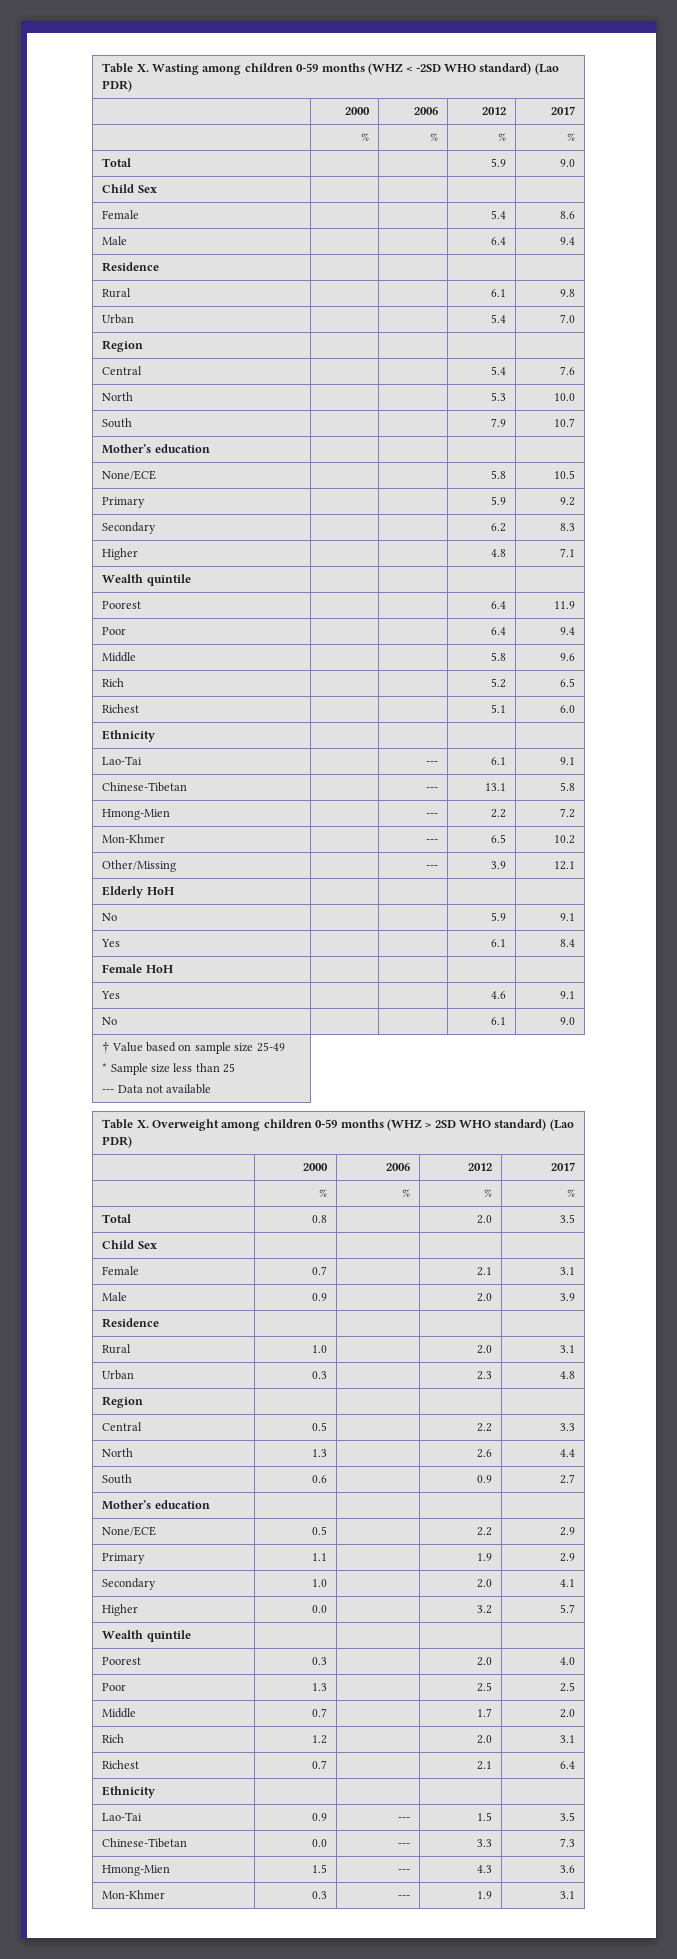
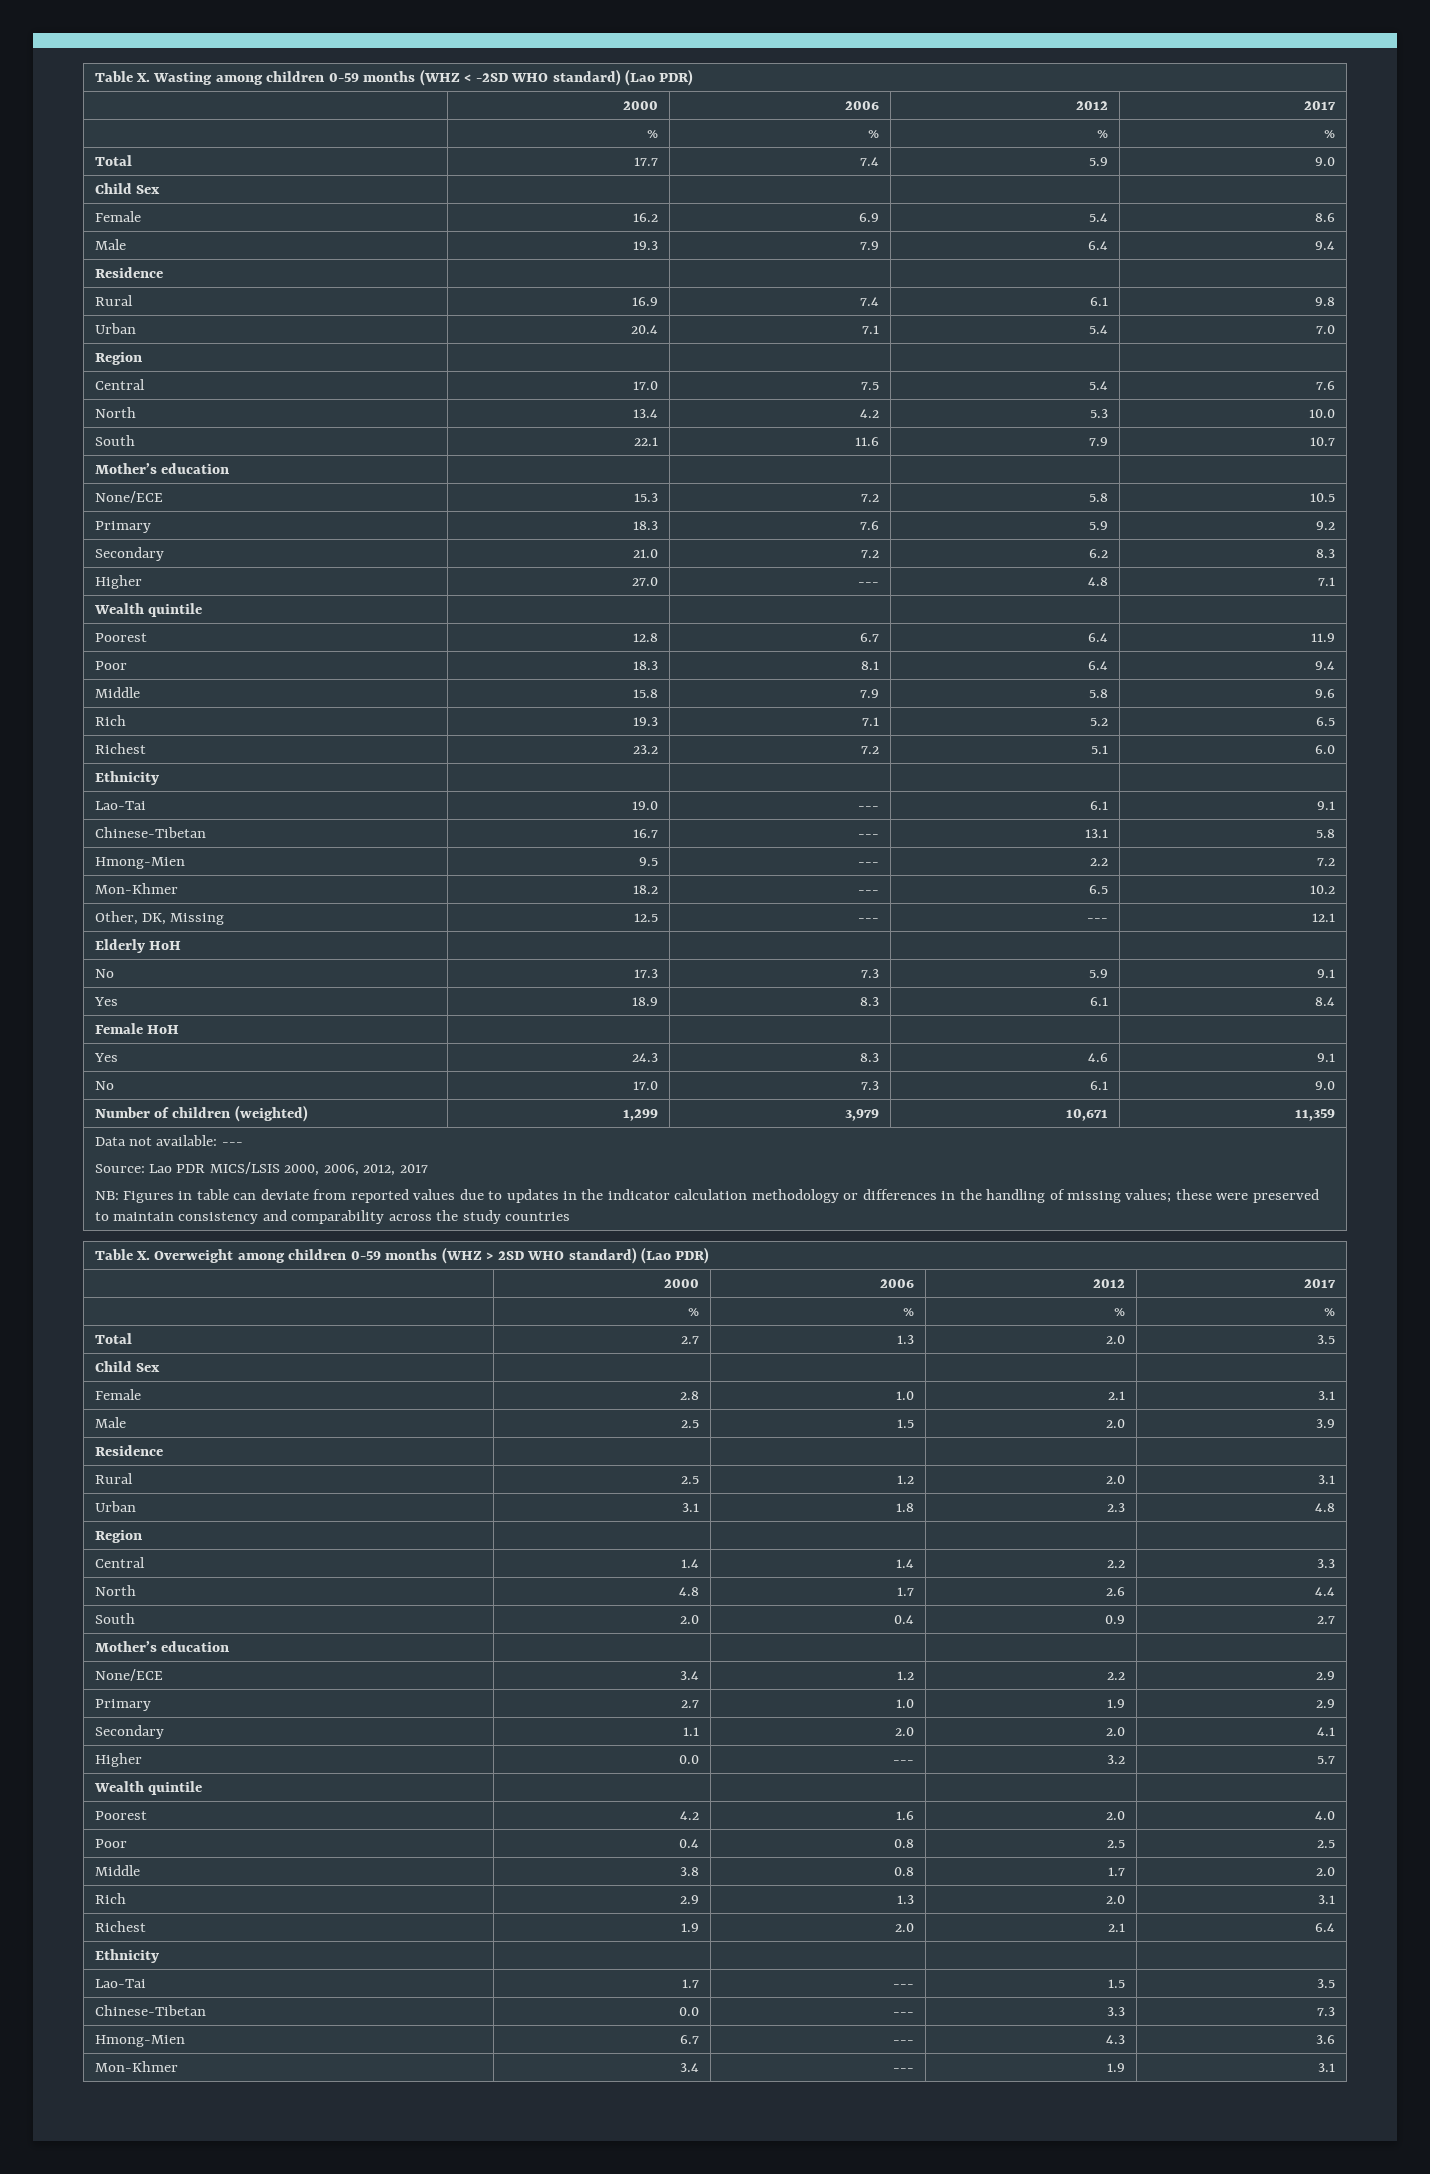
(132, 162) | -> [634,157,659,166] [860,157,880,166] 17.7 | 7.4
(140, 214) | -> [633,213,659,222] [859,213,880,222] 16.2 | 6.9
(128, 240) | -> [633,241,659,250] [860,241,880,250] 19.3 | 7.9
(132, 293) | -> [632,297,659,306] [860,297,880,306] 16.9 | 7.4
(135, 319) | -> [631,325,659,334] [862,325,880,334] 20.4 | 7.1
(143, 370) | -> [633,381,659,390] [861,382,880,390] 17.0 | 7.5
(134, 396) | -> [633,409,659,418] [860,409,880,418] 13.4 | 4.2
(133, 423) | -> [634,437,659,446] [855,437,880,446] 22.1 | 11.6
(157, 475) | -> [634,493,659,502] [861,494,880,502] 15.3 | 7.2
(146, 502) | -> [633,521,659,530] [860,521,880,530] 18.3 | 7.6
(157, 528) | -> [633,549,659,558] [861,550,880,558] 21.0 | 7.2
(139, 554) | -> [632,577,659,586] [858,582,880,586] 27.0 | ---
(142, 605) | -> [633,633,659,642] [860,633,880,642] 12.8 | 6.7
(127, 631) | -> [633,661,659,670] [861,661,880,670] 18.3 | 8.1
(137, 657) | -> [633,689,659,698] [860,689,880,698] 15.8 | 7.9
(125, 682) | -> [633,717,659,726] [862,717,880,726] 19.3 | 7.1
(140, 708) | -> [633,745,659,754] [861,746,880,754] 23.2 | 7.2
(143, 760) none -> [632,801,659,810] 19.0
(188, 787) none -> [633,829,659,838] 16.7
(171, 814) none -> [639,857,659,866] 9.5
(166, 838) none -> [633,885,659,894] 18.2
[102,860,177,872] [425,865,438,869] [490,861,506,869] Other/Missing | | --- | 3.9 -> [94,911,225,925] [634,913,659,922] [858,918,880,922] [1087,918,1109,922] Other, DK, Missing | 12.5 | --- | ---
(118, 917) | -> [634,969,659,978] [861,969,880,978] 17.3 | 7.3
(121, 943) | -> [632,997,659,1006] [860,997,880,1006] 18.9 | 8.3
(121, 995) | -> [632,1053,659,1062] [860,1053,880,1062] 24.3 | 8.3
(118, 1021) | -> [633,1081,659,1090] [861,1081,880,1090] 17.0 | 7.3
[102,1041,285,1054] [102,1063,236,1075] [102,1084,212,1094] † Value based on sample size 25-49 // * Sample size less than 25 // --- Data not available -> [94,1105,308,1122] [623,1109,659,1121] [845,1109,880,1121] [1066,1109,1109,1121] [1295,1109,1336,1121] [94,1135,243,1146] [94,1162,428,1176] [94,1189,1319,1203] [94,1210,571,1224] Number of children (weighted) | 1,299 | 3,979 | 10,671 | 11,359 // Data not available: --- // Source: Lao PDR MICS/LSIS 2000, 2006, 2012, 2017 // NB: Figures in table can deviate from reported values due to updates in the indicator calculation methodology or differences in the handling of missing values; these were preserved to maintain consistency and comparability across the study countries
[311,1215,327,1223] 0.8 | -> [681,1336,700,1344] [897,1335,915,1344] 2.7 | 1.3
[311,1266,327,1275] 0.7 | -> [680,1391,700,1400] [896,1391,915,1400] 2.8 | 1.0
[311,1293,327,1301] 0.9 | -> [681,1420,700,1428] [897,1419,915,1428] 2.5 | 1.5
[311,1345,327,1353] 1.0 | -> [681,1476,700,1484] [897,1475,915,1484] 2.5 | 1.2
[311,1371,327,1379] 0.3 | -> [682,1503,700,1512] [896,1503,915,1512] 3.1 | 1.8
[311,1422,327,1431] 0.5 | -> [681,1559,700,1568] [896,1559,915,1568] 1.4 | 1.4
[311,1449,327,1457] 1.3 | -> [679,1587,700,1596] [897,1587,915,1596] 4.8 | 1.7
[311,1475,327,1483] 0.6 | -> [680,1615,700,1624] [894,1615,915,1624] 2.0 | 0.4
[311,1526,327,1535] 0.5 | -> [680,1671,700,1680] [897,1671,915,1680] 3.4 | 1.2
[311,1553,327,1561] 1.1 | -> [681,1700,700,1708] [896,1699,915,1708] 2.7 | 1.0
[311,1579,327,1587] 1.0 | -> [683,1727,700,1736] [895,1727,915,1736] 1.1 | 2.0
(327, 1609) none -> [893,1760,915,1764] ---
[311,1657,327,1665] 0.3 | -> [680,1811,700,1820] [896,1811,915,1820] 4.2 | 1.6
[311,1683,327,1691] 1.3 | -> [679,1839,700,1848] [894,1839,915,1848] 0.4 | 0.8
[311,1708,327,1717] 0.7 | -> [680,1867,700,1876] [894,1867,915,1876] 3.8 | 0.8
[311,1735,327,1744] 1.2 | -> [680,1895,700,1904] [897,1895,915,1904] 2.9 | 1.3
[311,1760,327,1769] 0.7 | -> [681,1923,700,1932] [895,1923,915,1932] 1.9 | 2.0
[311,1813,327,1821] 0.9 -> [682,1979,700,1988] 1.7
[311,1864,327,1873] 1.5 -> [680,2035,700,2044] 6.7
[311,1891,327,1899] 0.3 -> [680,2063,700,2072] 3.4

